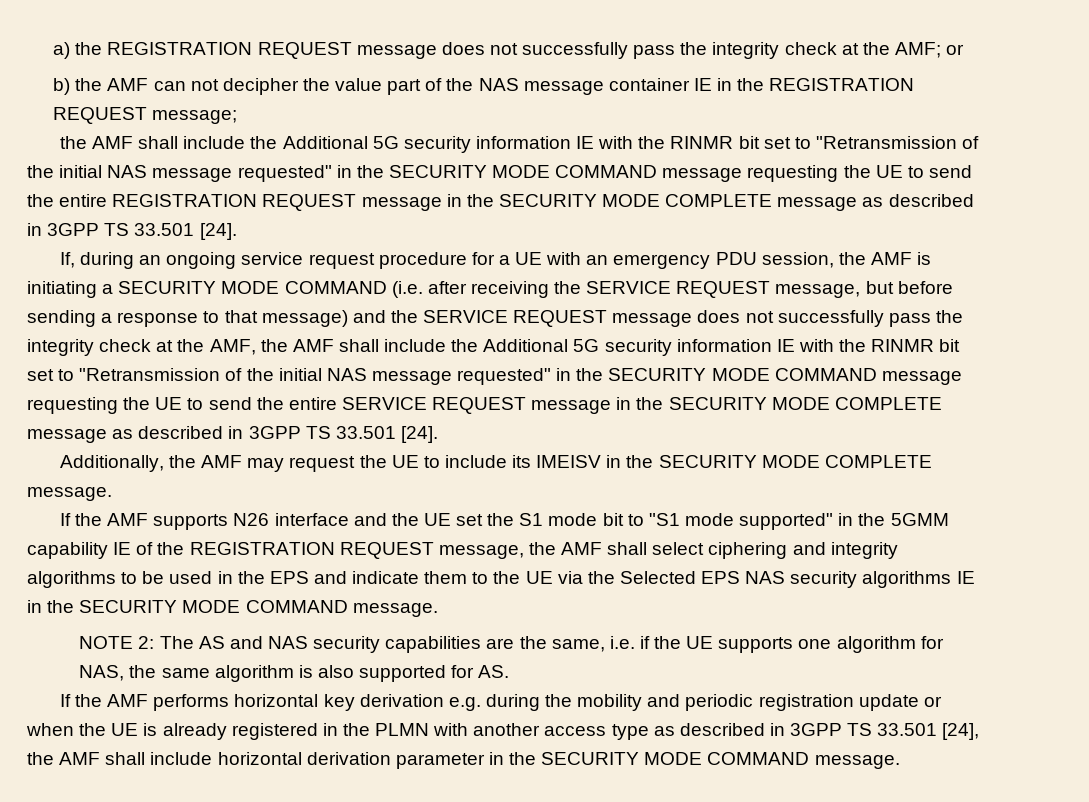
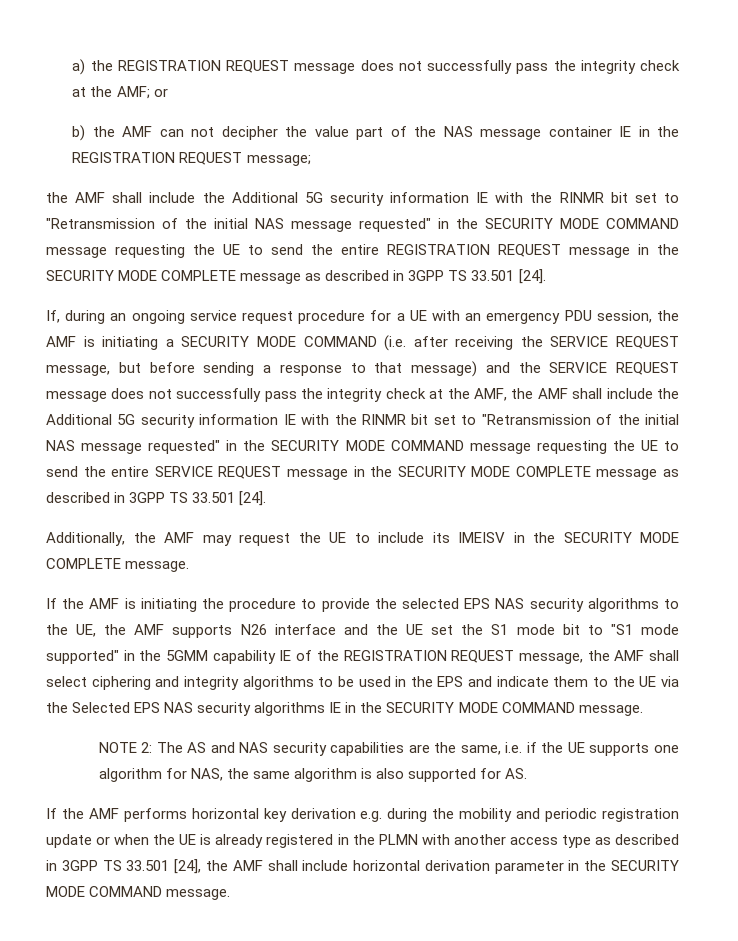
(149, 519) none -> [124,598,679,612] [46,624,165,637] is initiating the procedure to provide the selected EPS NAS security algorithms to the UE, the AMF

